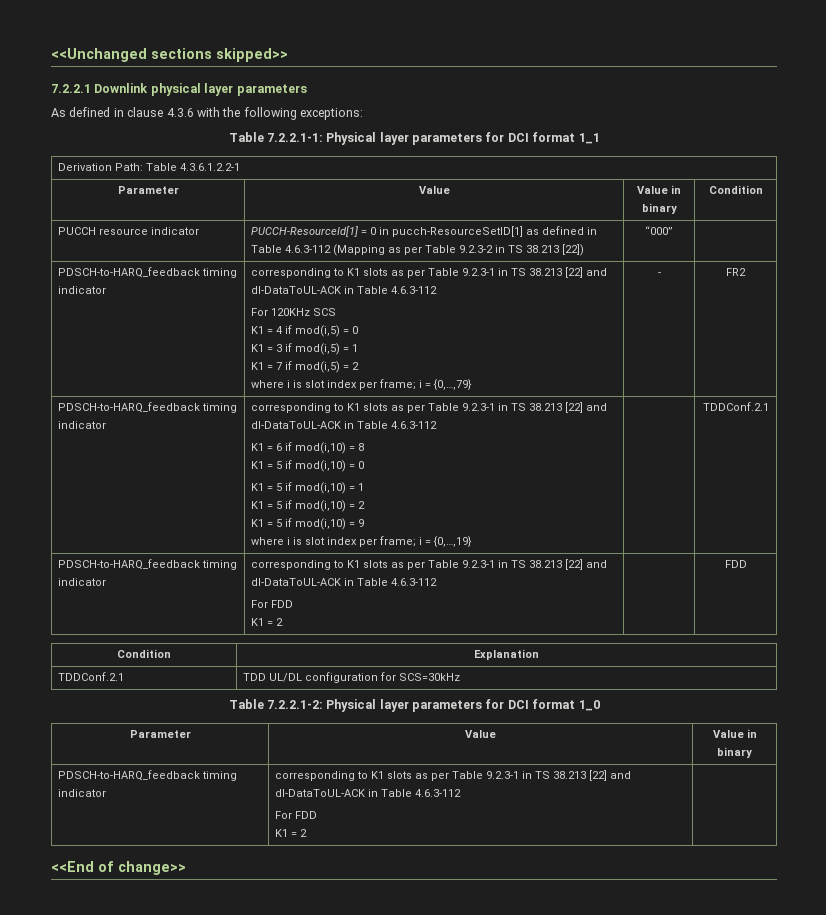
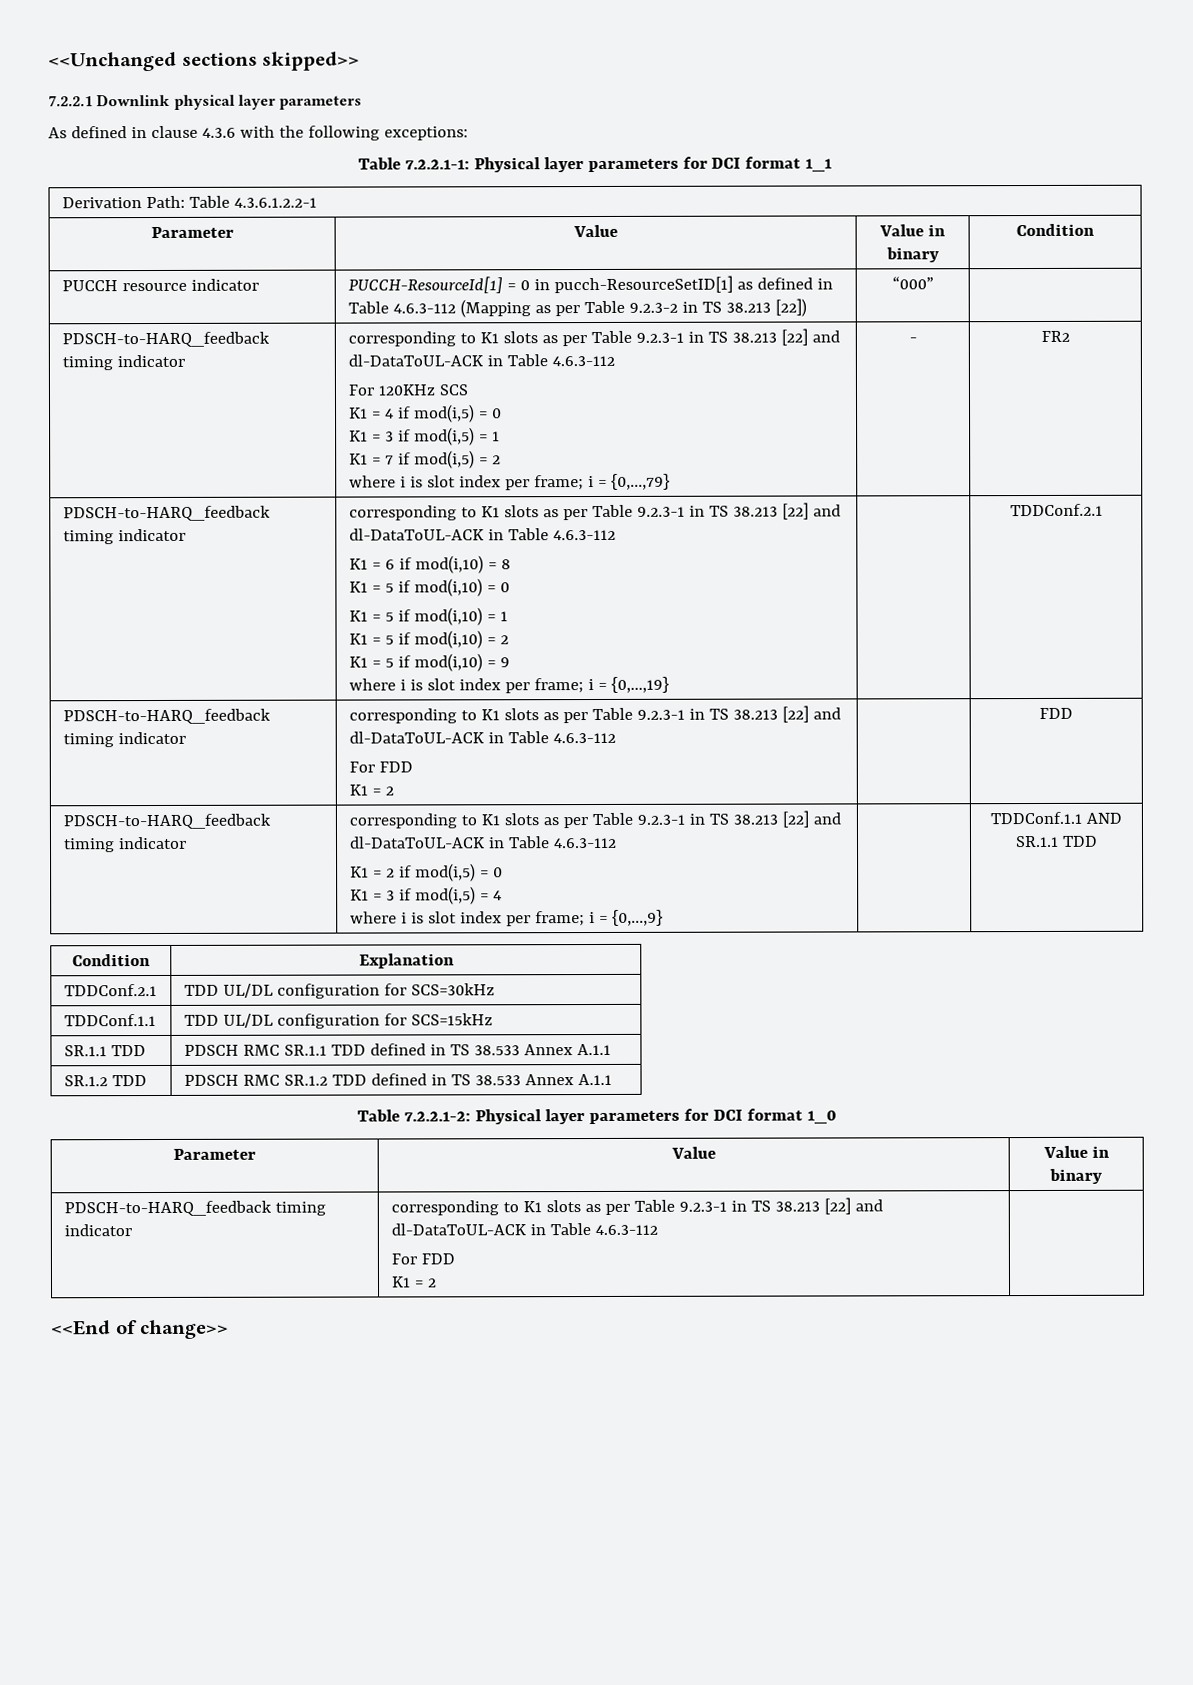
(747, 564) none -> [62,813,271,830] [62,836,187,853] [348,810,841,829] [348,836,617,849] [349,863,503,882] [349,886,502,905] [349,909,663,927] [990,811,1122,825] [1015,835,1098,848] // PDSCH-to-HARQ_feedback timing indicator | corresponding to K1 slots as per Table 9.2.3-1 in TS 38.213 [22] and dl-DataToUL-ACK in Table 4.6.3-112 // K1 = 2 if mod(i,5) = 0 // K1 = 3 if mod(i,5) = 4 // where i is slot index per frame; i = {0,…,9} | | TDDConf.1.1 AND SR.1.1 TDD
(461, 677) none -> [63,1014,156,1027] [183,1013,493,1029] [63,1045,146,1057] [183,1043,611,1056] [63,1075,147,1087] [183,1073,612,1086] // TDDConf.1.1 | TDD UL/DL configuration for SCS=15kHz // SR.1.1 TDD | PDSCH RMC SR.1.1 TDD defined in TS 38.533 Annex A.1.1 // SR.1.2 TDD | PDSCH RMC SR.1.2 TDD defined in TS 38.533 Annex A.1.1

